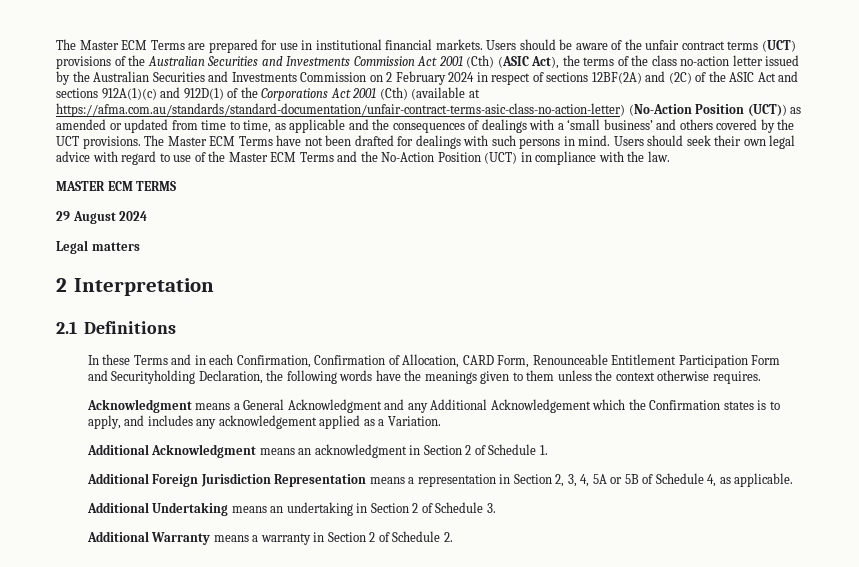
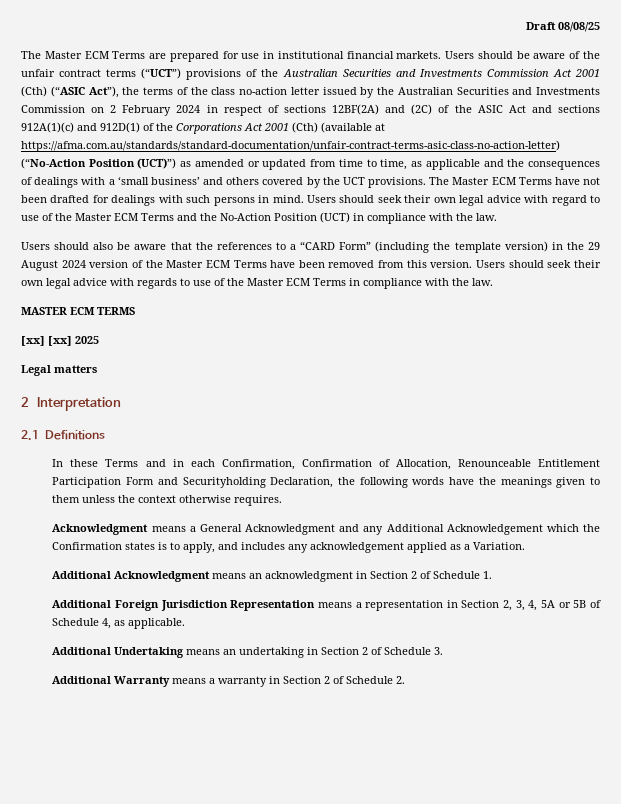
(56, 44) none -> [526,22,600,32] Draft 08/08/25 //
[761,40,796,52] (UCT) -> [141,68,182,79] (“UCT”)
[497,56,560,69] (ASIC Act), -> [50,86,119,98] (“ASIC Act”),
[628,104,787,117] (No-Action Position (UCT)) -> [21,158,177,169] (“No-Action Position (UCT)”)
(670, 156) none -> [21,241,600,253] [21,260,601,271] [21,278,493,289] // Users should also be aware that the references to a “CARD Form” (including the template version) in the 29 August 2024 version of the Master ECM Terms have been removed from this version. Users should seek their own legal advice with regards to use of the Master ECM Terms in compliance with the law.
[56,211,148,224] 29 August 2024 -> [21,336,99,346] [xx] [xx] 2025
[462,355,530,368] CARD Form, -> (451, 464) none

